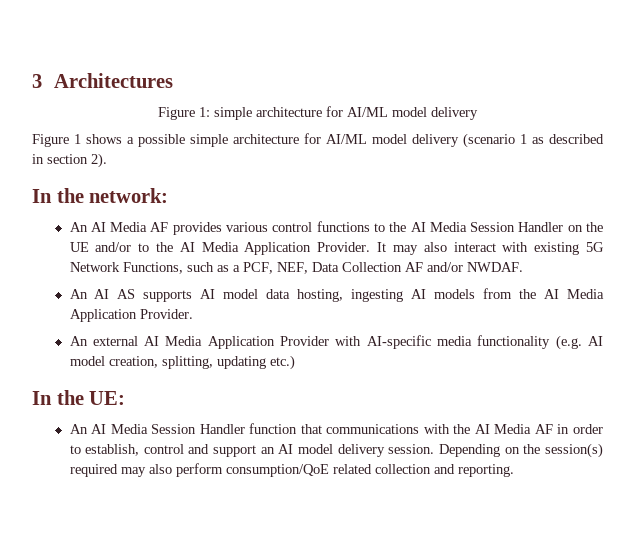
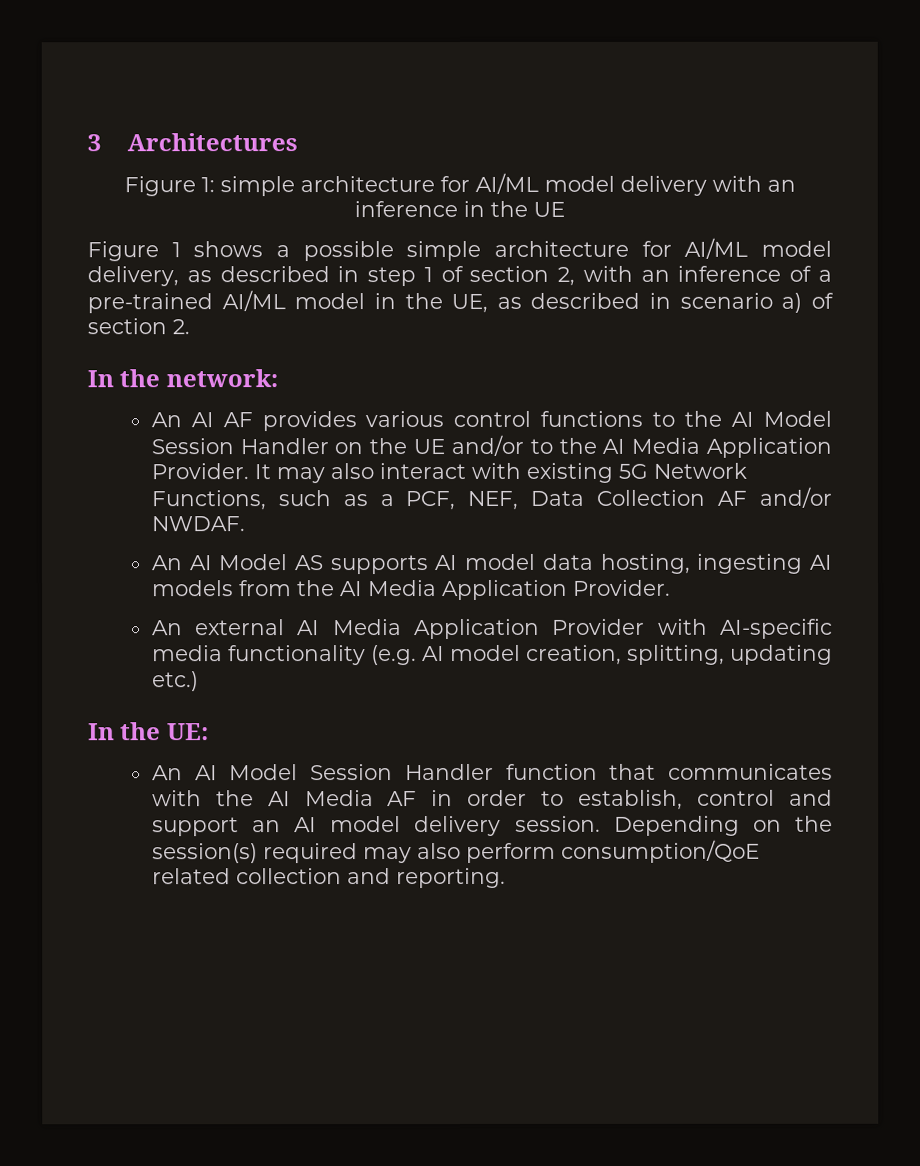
(478, 113) none -> [711,175,796,192] [354,200,565,218] with an inference in the UE
[412,133,604,148] [32,153,107,168] delivery (scenario 1 as described in section 2). -> [87,265,832,287] [87,290,834,314] [87,318,190,335] delivery, as described in step 1 of section 2, with an inference of a pre-trained AI/ML model in the UE, as described in scenario a) of section 2.
[110,222,148,232] Media -> (214, 420) none
[429,222,467,232] Media -> [762,410,832,427] Model
(110, 294) none -> [218,554,288,571] Model
[110,424,148,434] Media -> [229,764,299,781] Model
[326,424,420,434] communications -> [668,763,833,780] communicates

